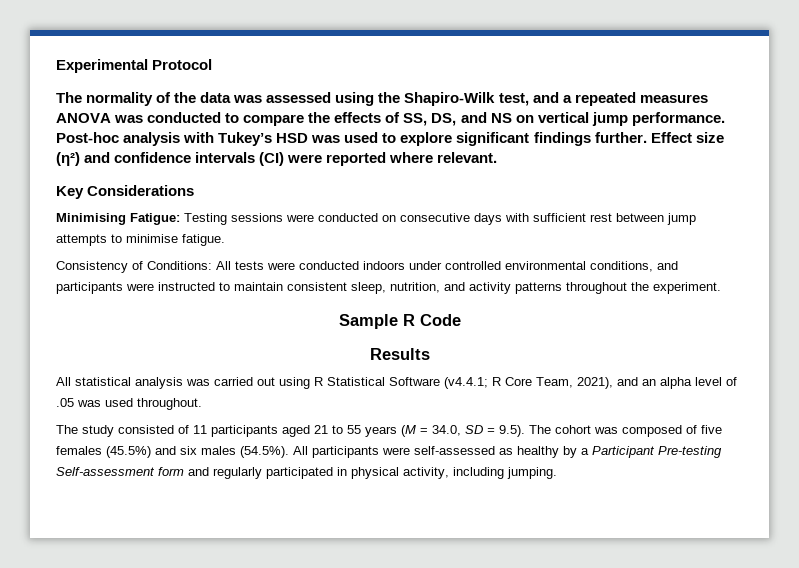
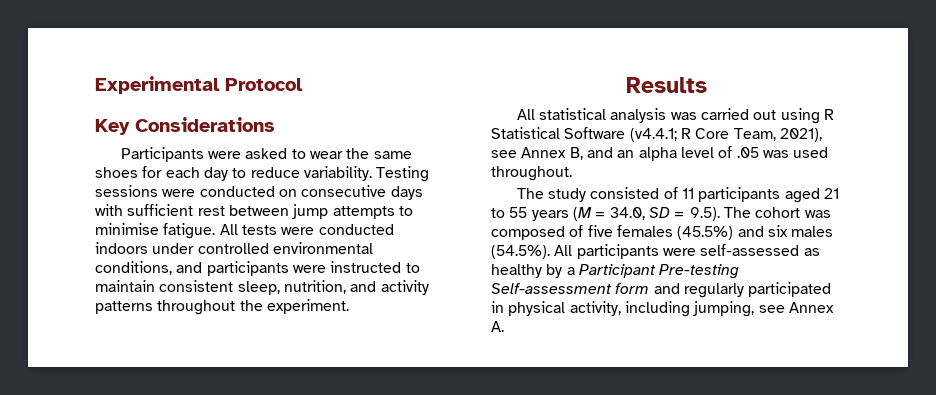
[56,92,708,106] [56,112,725,126] [56,132,724,146] [56,152,498,166] [56,185,195,199] [56,213,180,225] The normality of the data was assessed using the Shapiro-Wilk test, and a repeated measures ANOVA was conducted to compare the effects of SS, DS, and NS on vertical jump performance. Post-hoc analysis with Tukey’s HSD was used to explore significant findings further. Effect size (η²) and confidence intervals (CI) were reported where relevant. // Key Considerations // Minimising Fatigue: -> [95,117,275,135] [120,147,412,162] [95,166,372,181] Key Considerations // Participants were asked to wear the same shoes for each day to reduce variability.
[56,261,212,273] // Consistency of Conditions: -> (216, 231) none
[338,314,461,329] // Sample R Code -> (349, 306) none
(613, 383) none -> [491,147,583,160] see Annex B,
[507,467,557,479] jumping. -> [693,301,834,317] [491,321,504,332] jumping, see Annex A.

